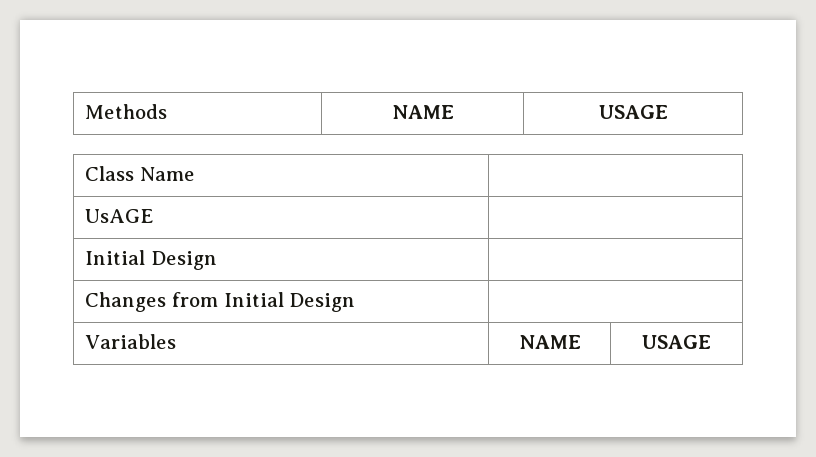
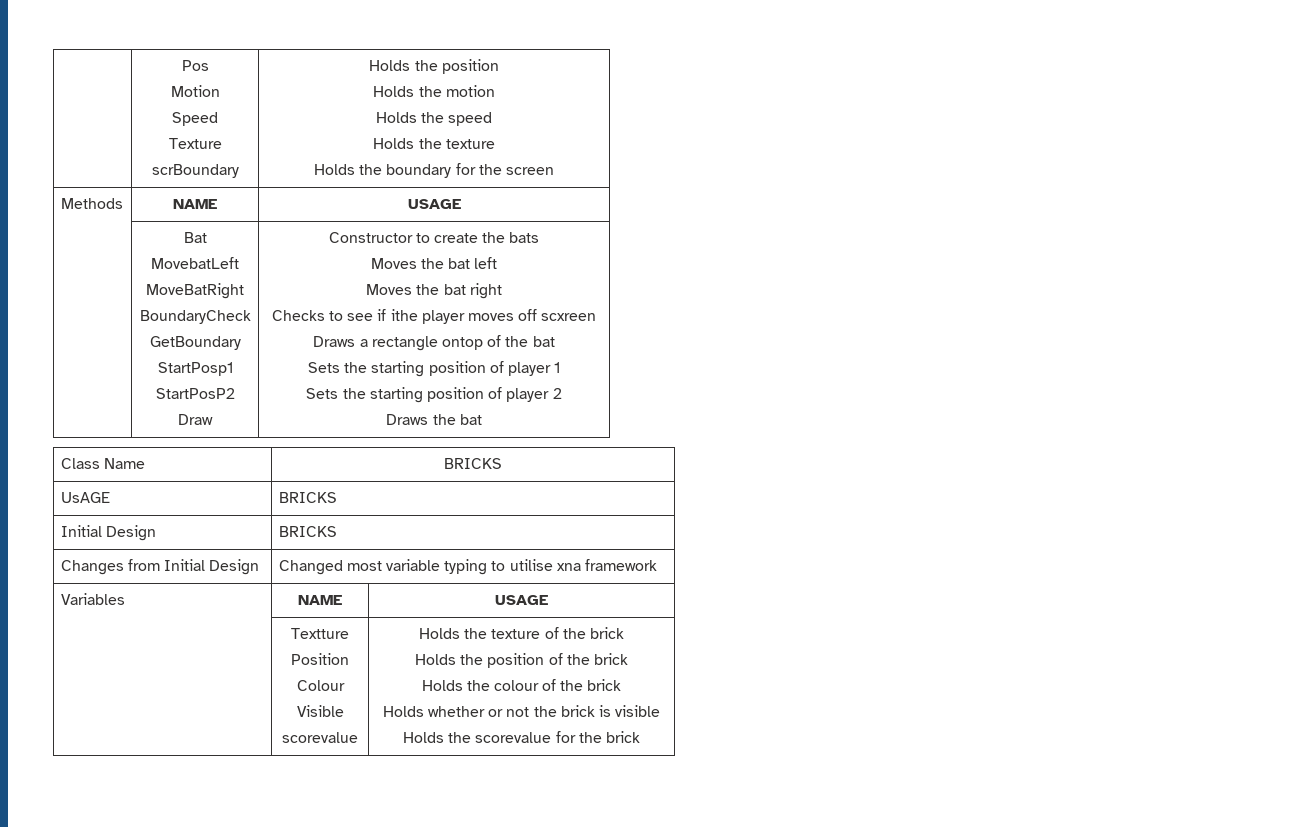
[85,104,168,119] [391,105,454,119] [598,105,668,119] Methods | NAME | USAGE -> [181,60,209,71] [170,85,220,97] [172,112,218,126] [168,138,222,149] [151,164,239,178] [369,59,499,74] [373,85,495,97] [375,112,493,126] [373,138,495,149] [314,163,554,178] [60,198,123,209] [173,199,217,209] [407,199,461,209] [183,232,207,243] [151,257,239,269] [146,283,244,299] [139,310,251,324] [149,336,241,350] [157,362,233,376] [155,388,235,399] [178,414,213,425] [328,232,540,243] [370,257,498,269] [366,283,502,299] [271,309,597,324] [313,335,555,351] [307,361,561,377] [306,387,562,403] [386,414,482,425] | Pos // Motion // Speed // Texture // scrBoundary | Holds the position // Holds the motion // Holds the speed // Holds the texture // Holds the boundary for the screen // Methods | NAME | USAGE // | Bat // MovebatLeft // MoveBatRight // BoundaryCheck // GetBoundary // StartPosp1 // StartPosP2 // Draw | Constructor to create the bats // Moves the bat left // Moves the bat right // Checks to see if ithe player moves off scxreen // Draws a rectangle ontop of the bat // Sets the starting position of player 1 // Sets the starting position of player 2 // Draws the bat
(195, 174) none -> [444,458,502,469] BRICKS
[85,250,217,270] // Initial Design | -> [278,492,337,503] [60,525,156,541] [278,526,337,537] BRICKS // Initial Design | BRICKS
[85,334,177,349] [518,335,581,349] [642,335,711,349] // Variables | NAME | USAGE -> [278,559,657,575] [60,593,125,605] [298,595,342,605] [495,595,548,605] [291,628,349,639] [291,653,349,665] [296,680,345,691] [296,705,344,717] [282,732,358,743] [419,627,624,639] [415,653,628,668] [421,679,622,691] [382,705,661,717] [403,731,640,743] Changed most variable typing to utilise xna framework // Variables | NAME | USAGE // | Textture // Position // Colour // Visible // scorevalue | Holds the texture of the brick // Holds the position of the brick // Holds the colour of the brick // Holds whether or not the brick is visible // Holds the scorevalue for the brick

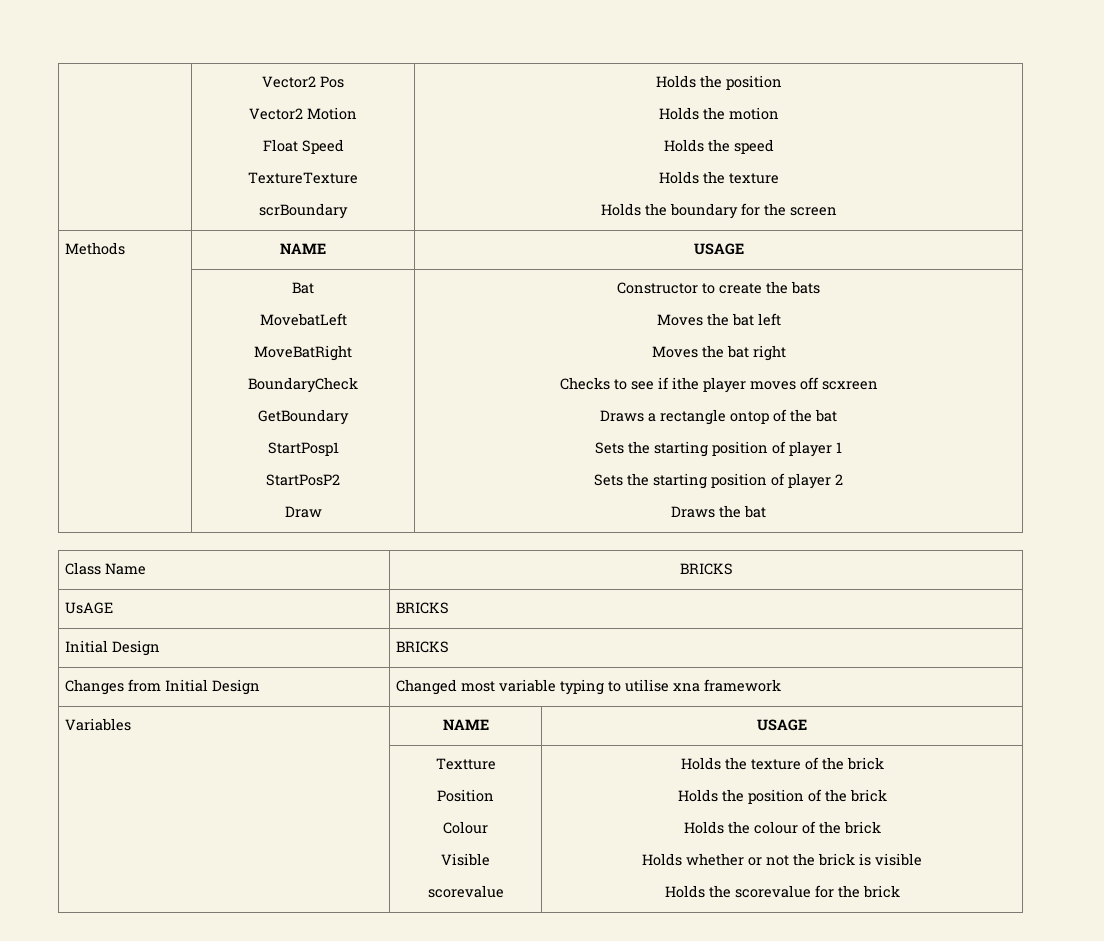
(181, 65) | -> [262,76,316,88] | Vector2
(209, 65) none -> [249,108,303,120] Vector2
(220, 91) none -> [262,139,298,152] Float
[168,138,222,149] Texture -> [248,172,358,184] TextureTexture

